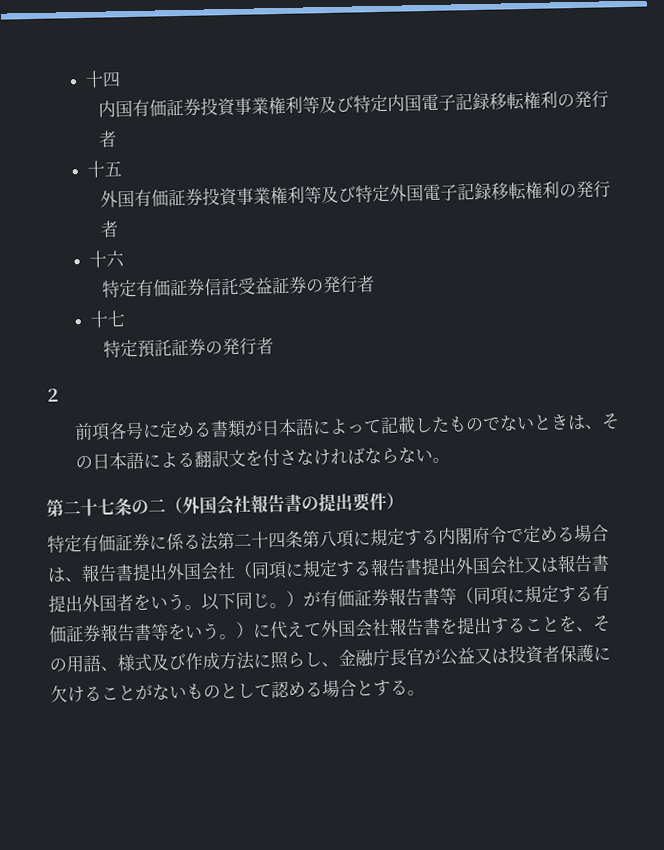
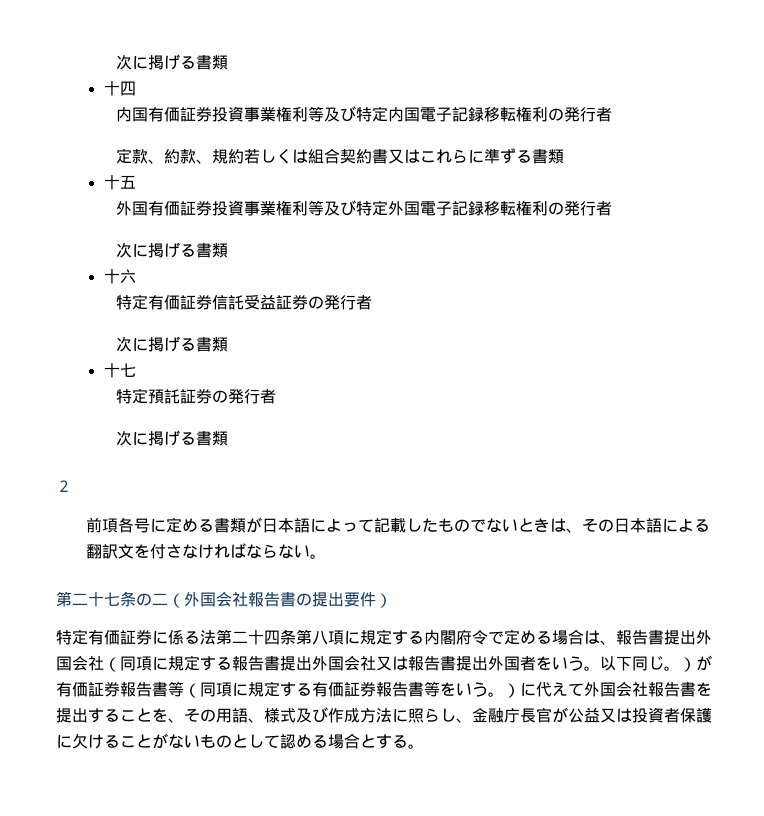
(85, 79) none -> [116,54,229,70] 次に掲げる書類 //
(117, 139) none -> [116,148,565,164] // 定款、約款、規約若しくは組合契約書又はこれらに準ずる書類
(119, 229) none -> [116,242,229,258] // 次に掲げる書類
(375, 284) none -> [116,336,229,352] // 次に掲げる書類
(274, 346) none -> [116,430,229,446] // 次に掲げる書類

